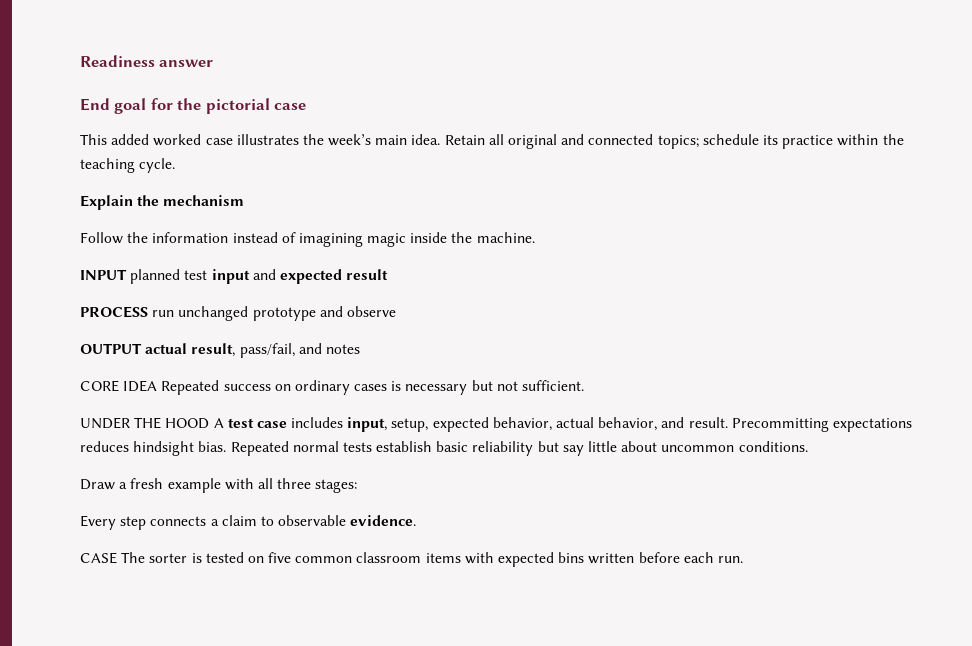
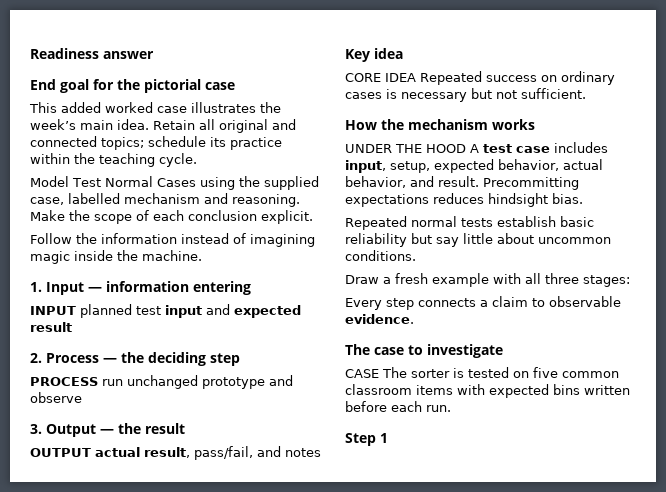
[80,195,245,210] Explain the mechanism -> [30,176,319,190] [30,193,300,207] [30,210,313,224] Model Test Normal Cases using the supplied case, labelled mechanism and reasoning. Make the scope of each conclusion explicit.
(535, 237) none -> [30,281,251,295] // 1. Input — information entering
(389, 274) none -> [30,352,240,366] // 2. Process — the deciding step
(396, 311) none -> [30,423,185,437] // 3. Output — the result
(360, 349) none -> [345,48,403,62] // Key idea
(585, 385) none -> [345,119,535,130] // How the mechanism works
(227, 446) none -> (583, 198) //
(417, 520) none -> [345,344,503,358] // The case to investigate
(743, 559) none -> [345,433,388,446] // Step 1

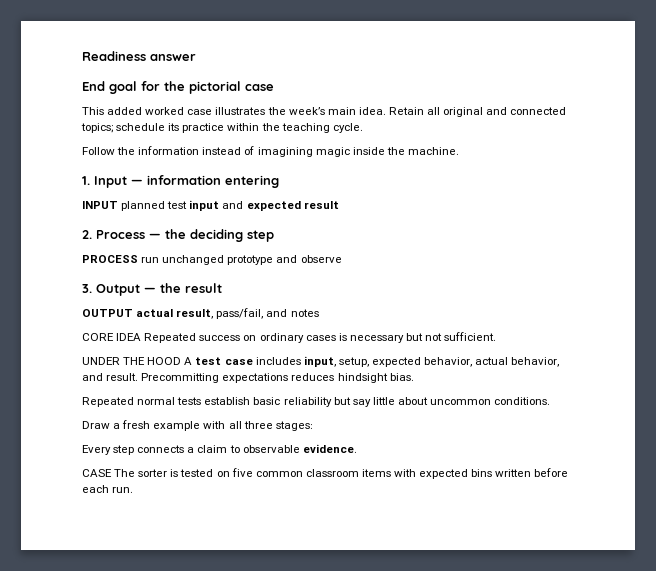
[30,176,319,190] [30,193,300,207] [30,210,313,224] // Model Test Normal Cases using the supplied case, labelled mechanism and reasoning. Make the scope of each conclusion explicit. -> (363, 128) none
[345,48,403,62] // Key idea -> (319, 313) none
[345,119,535,130] // How the mechanism works -> (497, 336) none
[345,344,503,358] // The case to investigate -> (357, 448) none
[345,433,388,446] // Step 1 -> (134, 490) none

